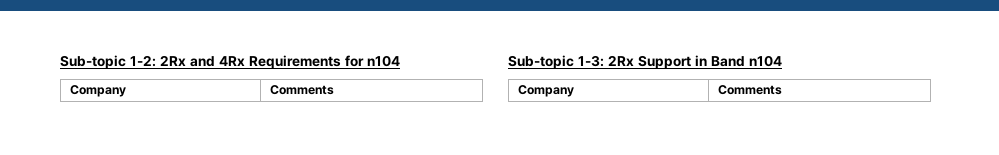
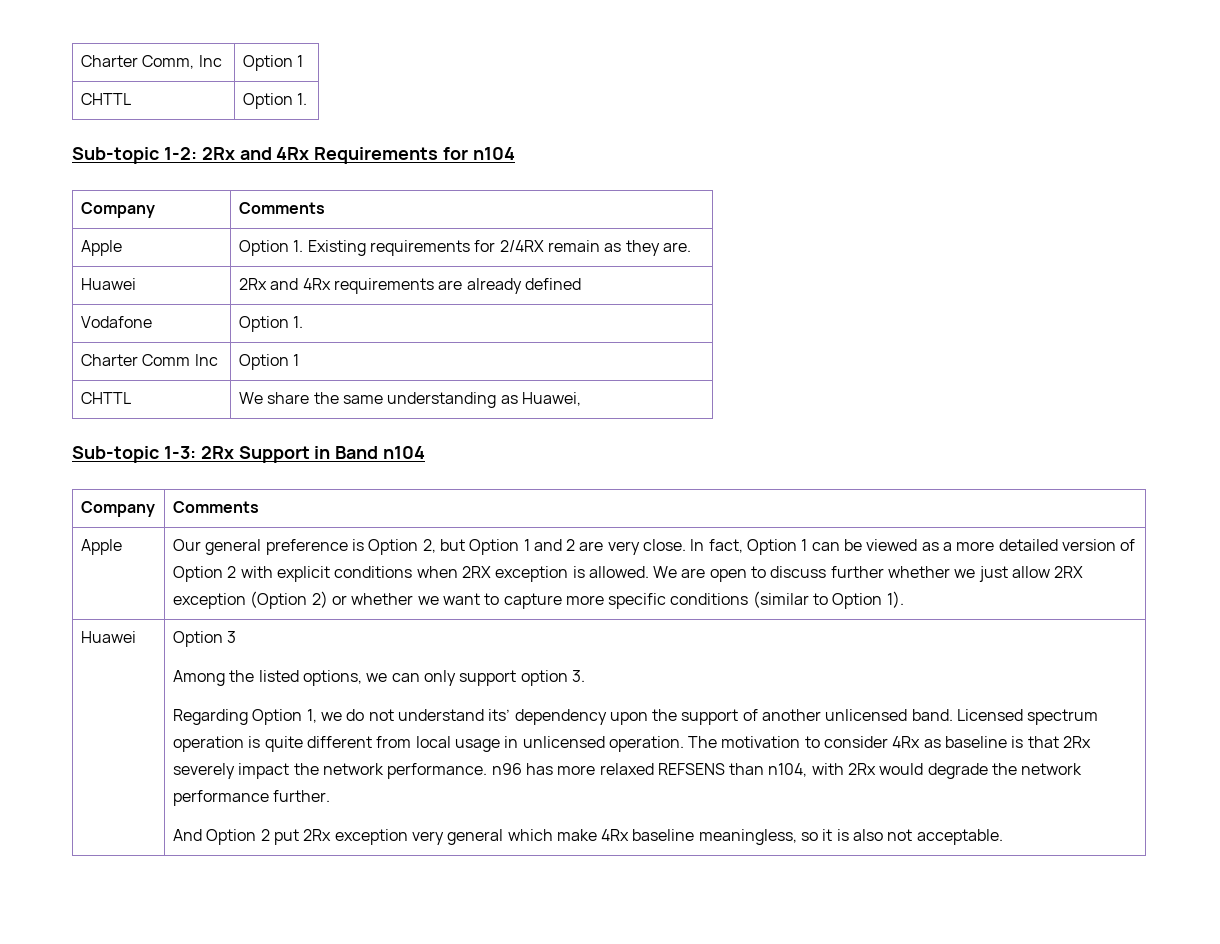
(60, 62) none -> [80,55,222,69] [242,55,304,71] [80,93,131,105] [242,93,308,109] Charter Comm, Inc | Option 1 // CHTTL | Option 1. //
(334, 90) none -> [80,240,122,256] [238,240,691,256] [80,278,136,290] [238,278,581,294] [80,316,152,328] [238,316,304,332] [80,354,218,366] [238,354,300,370] [80,392,131,404] [238,392,581,408] // Apple | Option 1. Existing requirements for 2/4RX remain as they are. // Huawei | 2Rx and 4Rx requirements are already defined // Vodafone | Option 1. // Charter Comm Inc | Option 1 // CHTTL | We share the same understanding as Huawei,
(782, 90) none -> [80,539,122,555] [172,539,1136,555] [172,566,1084,582] [172,591,904,609] [80,631,136,643] [172,631,237,647] [172,670,585,686] [172,709,1099,725] [172,736,1092,752] [172,763,1083,779] [172,790,331,806] [172,829,1003,845] // Apple | Our general preference is Option 2, but Option 1 and 2 are very close. In fact, Option 1 can be viewed as a more detailed version of Option 2 with explicit conditions when 2RX exception is allowed. We are open to discuss further whether we just allow 2RX exception (Option 2) or whether we want to capture more specific conditions (similar to Option 1). // Huawei | Option 3 // Among the listed options, we can only support option 3. // Regarding Option 1, we do not understand its’ dependency upon the support of another unlicensed band. Licensed spectrum operation is quite different from local usage in unlicensed operation. The motivation to consider 4Rx as baseline is that 2Rx severely impact the network performance. n96 has more relaxed REFSENS than n104, with 2Rx would degrade the network performance further. // And Option 2 put 2Rx exception very general which make 4Rx baseline meaningless, so it is also not acceptable.

